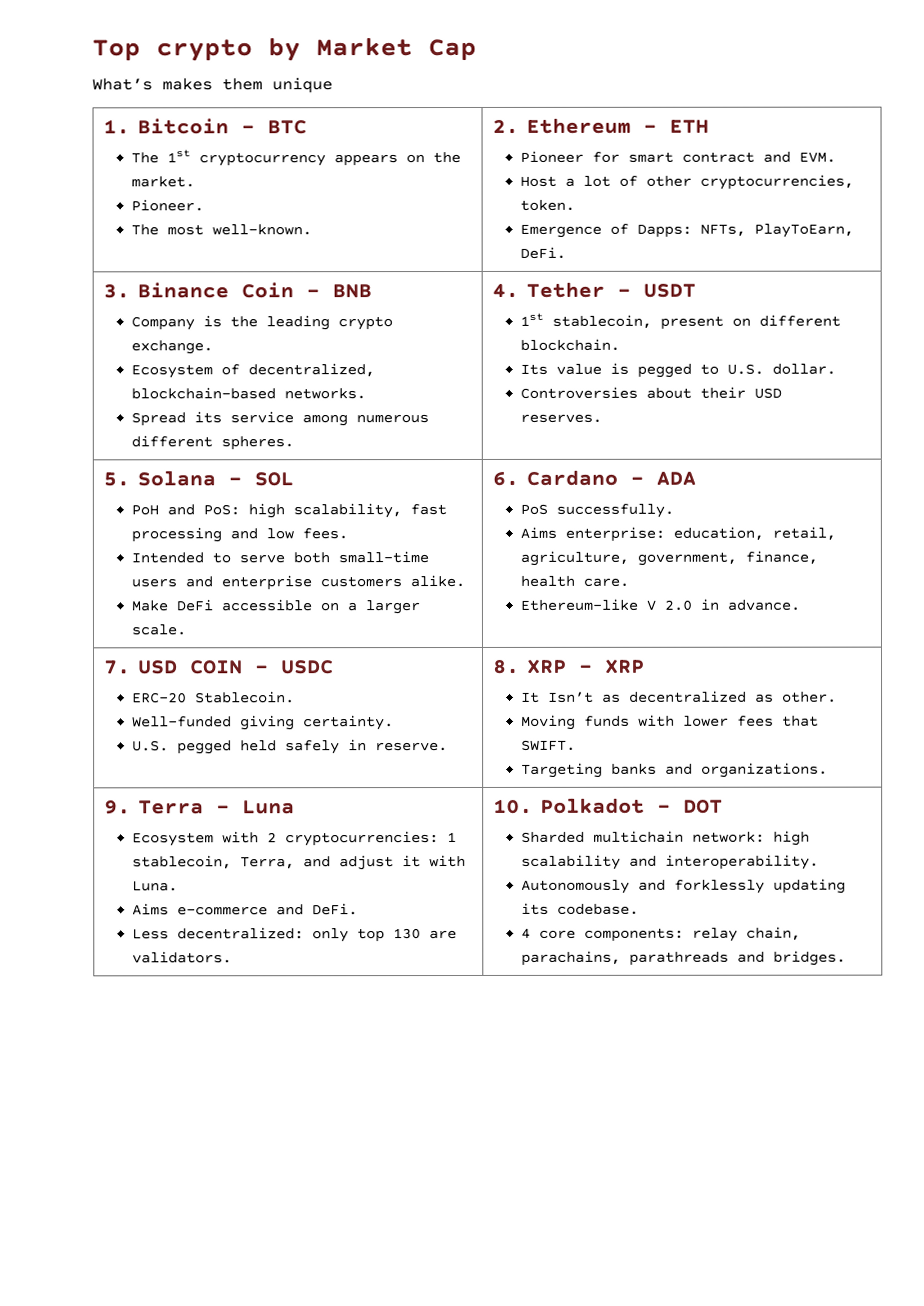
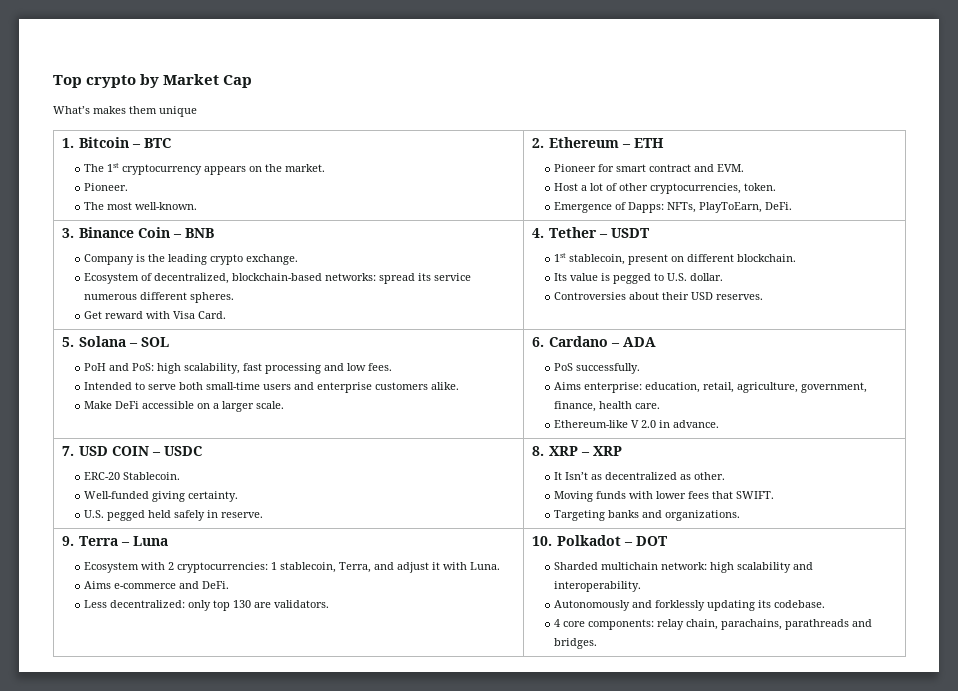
[284,388,367,400] [131,412,187,427] networks. // Spread -> [325,273,416,284] networks: spread
[302,414,349,427] among -> (472, 277) none
(295, 443) none -> [84,311,227,319] // Get reward with Visa Card.

